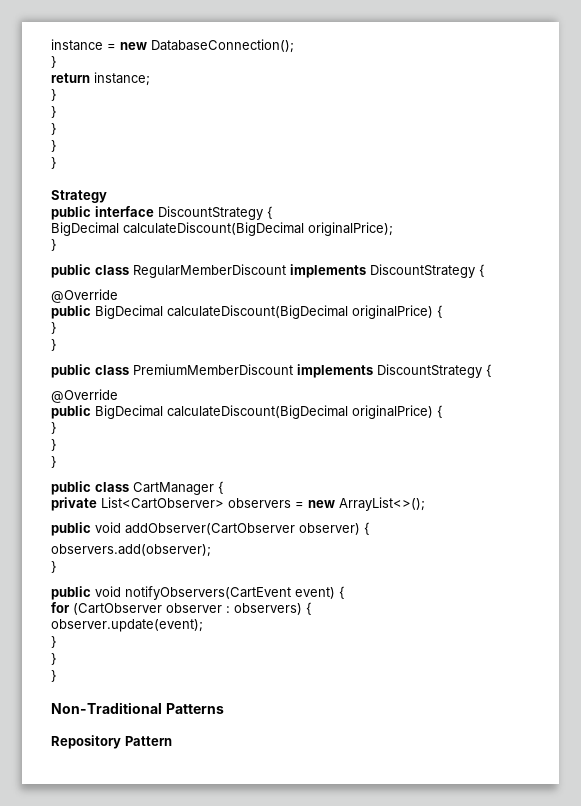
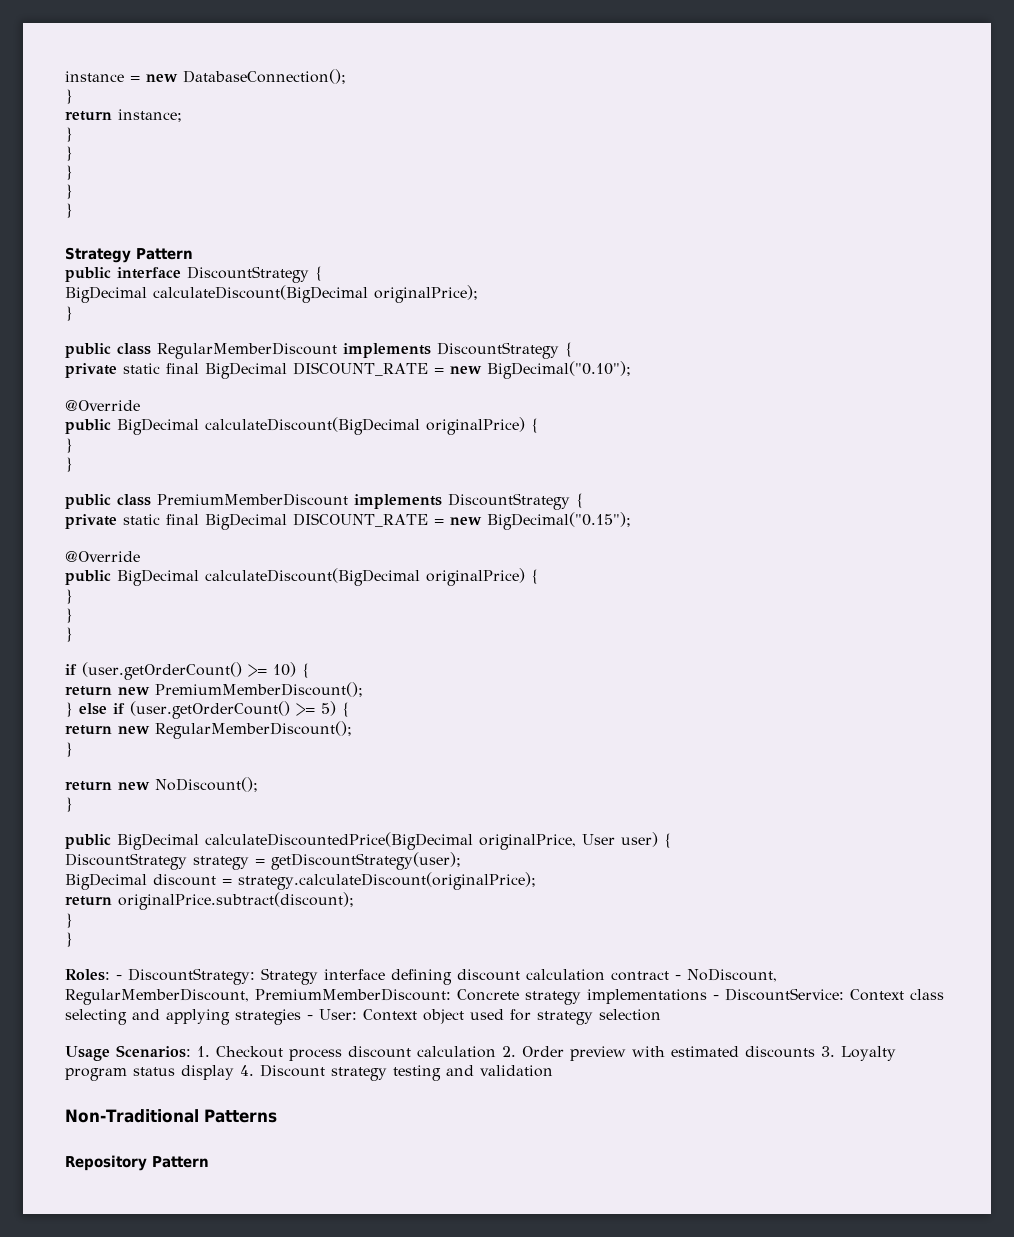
(107, 196) none -> [136,248,193,260] Pattern
(485, 270) none -> [65,361,631,379] // private static final BigDecimal DISCOUNT_RATE = new BigDecimal("0.10");
(492, 370) none -> [65,512,631,530] // private static final BigDecimal DISCOUNT_RATE = new BigDecimal("0.15");
[51,481,224,495] [51,497,425,511] [51,522,370,536] [51,544,211,557] [51,561,57,573] [51,586,345,600] [51,602,312,615] [51,619,203,632] [51,636,57,648] [51,653,57,665] [51,670,57,682] public class CartManager { // private List<CartObserver> observers = new ArrayList<>(); // public void addObserver(CartObserver observer) { // observers.add(observer); // } // public void notifyObservers(CartEvent event) { // for (CartObserver observer : observers) { // observer.update(event); // } // } // } -> [65,662,310,680] [65,682,363,697] [65,701,350,719] [65,721,352,739] [65,742,73,757] [65,777,258,792] [65,797,73,812] [65,832,672,850] [65,852,461,870] [65,872,536,890] [65,892,354,910] [65,913,73,928] [65,932,73,947] [65,968,777,985] [65,988,944,1005] [65,1009,661,1025] [65,1045,896,1061] [65,1064,553,1081] if (user.getOrderCount() >= 10) { // return new PremiumMemberDiscount(); // } else if (user.getOrderCount() >= 5) { // return new RegularMemberDiscount(); // } // return new NoDiscount(); // } // public BigDecimal calculateDiscountedPrice(BigDecimal originalPrice, User user) { // DiscountStrategy strategy = getDiscountStrategy(user); // BigDecimal discount = strategy.calculateDiscount(originalPrice); // return originalPrice.subtract(discount); // } // } // Roles: - DiscountStrategy: Strategy interface defining discount calculation contract - NoDiscount, RegularMemberDiscount, PremiumMemberDiscount: Concrete strategy implementations - DiscountService: Context class selecting and applying strategies - User: Context object used for strategy selection // Usage Scenarios: 1. Checkout process discount calculation 2. Order preview with estimated discounts 3. Loyalty program status display 4. Discount strategy testing and validation

